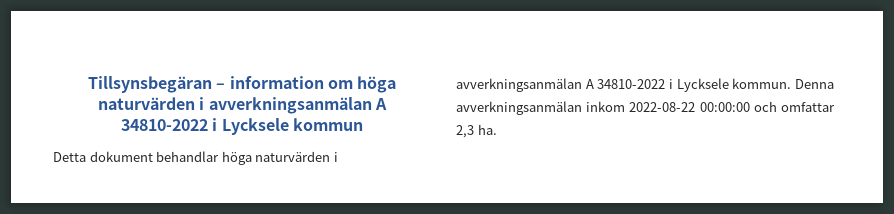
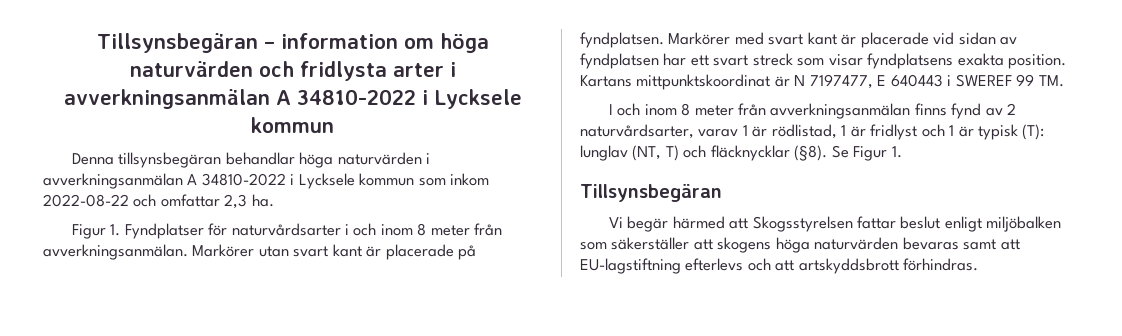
[199,97,387,114] [121,118,363,135] [53,151,338,165] [456,78,834,92] [456,101,582,115] i avverkningsanmälan A 34810-2022 i Lycksele kommun // Detta dokument behandlar höga naturvärden i avverkningsanmälan A 34810-2022 i Lycksele kommun. Denna avverkningsanmälan -> [258,61,456,81] [63,89,522,109] [251,117,334,133] [71,152,431,168] [43,173,446,189] och fridlysta arter i avverkningsanmälan A 34810-2022 i Lycksele kommun // Denna tillsynsbegäran behandlar höga naturvärden i avverkningsanmälan A 34810-2022 i Lycksele kommun som
[699,102,750,112] 00:00:00 -> (129, 200) none
(497, 129) none -> [71,223,503,239] [43,244,477,260] [580,32,1018,48] [580,53,1067,69] [580,74,1064,90] [608,103,1017,119] [580,124,1045,140] [580,145,902,161] [580,184,722,202] [608,216,1062,232] [580,237,1020,253] [580,258,979,274] // Figur 1. Fyndplatser för naturvårdsarter i och inom 8 meter från avverkningsanmälan. Markörer utan svart kant är placerade på fyndplatsen. Markörer med svart kant är placerade vid sidan av fyndplatsen har ett svart streck som visar fyndplatsens exakta position. Kartans mittpunktskoordinat är N 7197477, E 640443 i SWEREF 99 TM. // I och inom 8 meter från avverkningsanmälan finns fynd av 2 naturvårdsarter, varav 1 är rödlistad, 1 är fridlyst och 1 är typisk (T): lunglav (NT, T) och fläcknycklar (§8). Se Figur 1. // Tillsynsbegäran // Vi begär härmed att Skogsstyrelsen fattar beslut enligt miljöbalken som säkerställer att skogens höga naturvärden bevaras samt att EU-lagstiftning efterlevs och att artskyddsbrott förhindras.

